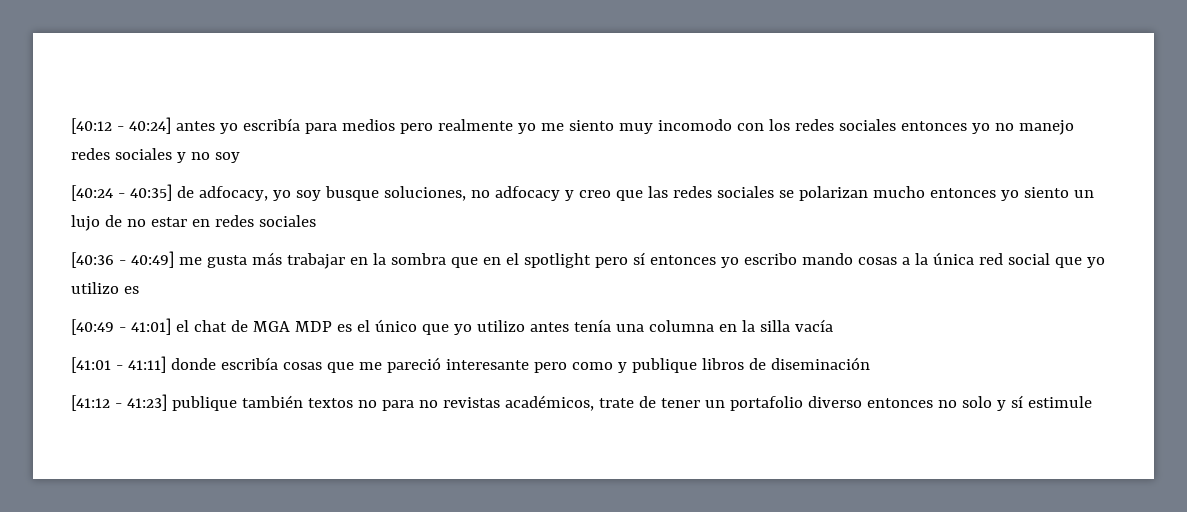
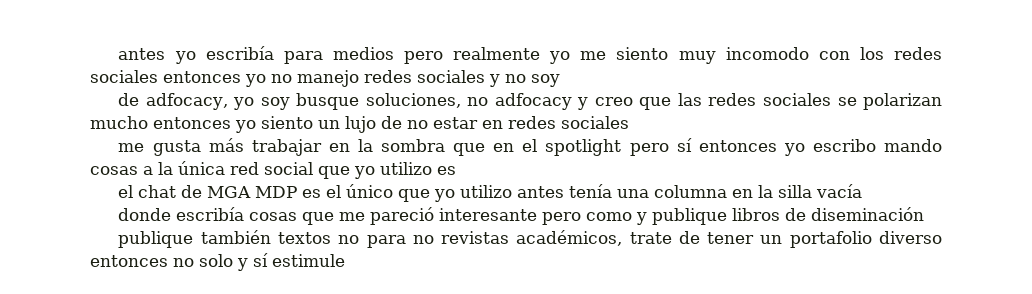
[71,117,171,134] [40:12 - 40:24] -> (118, 54) none
[71,184,172,201] [40:24 - 40:35] -> (560, 80) none
[71,251,174,268] [40:36 - 40:49] -> (629, 122) none
[71,318,171,335] [40:49 - 41:01] -> (456, 170) none
[71,356,166,373] [41:01 - 41:11] -> (863, 191) none
[71,394,167,411] [41:12 - 41:23] -> (925, 214) none

